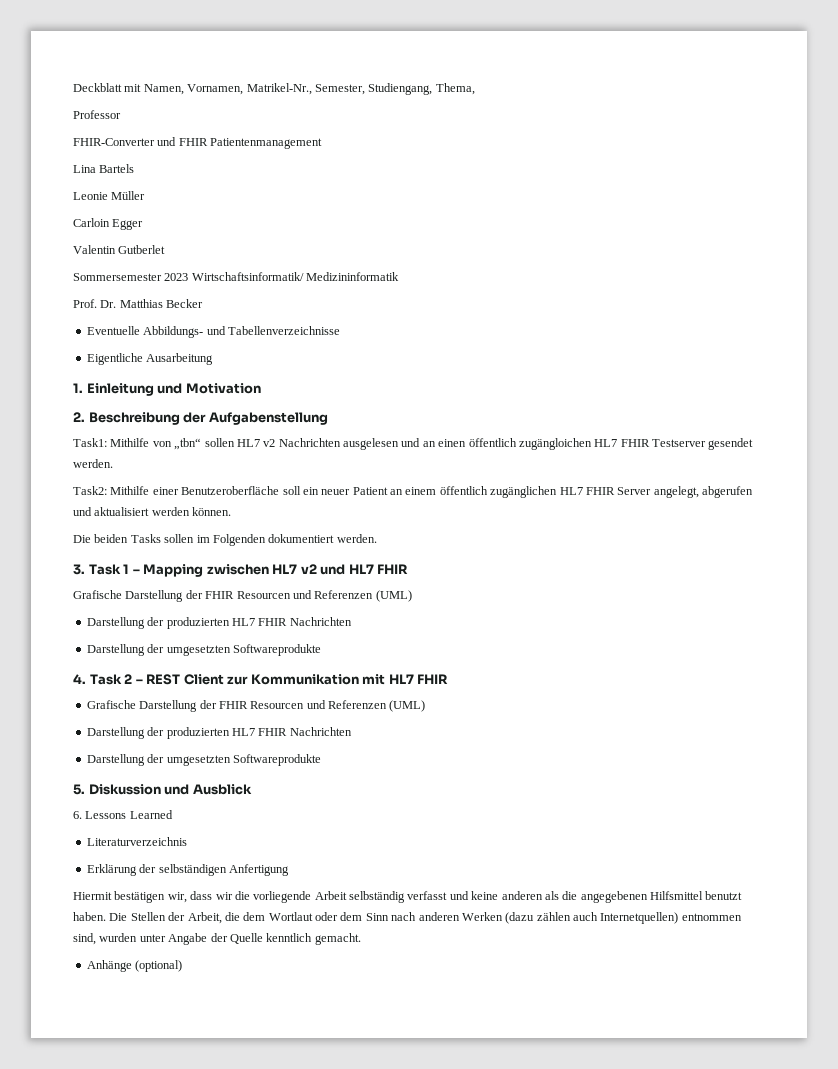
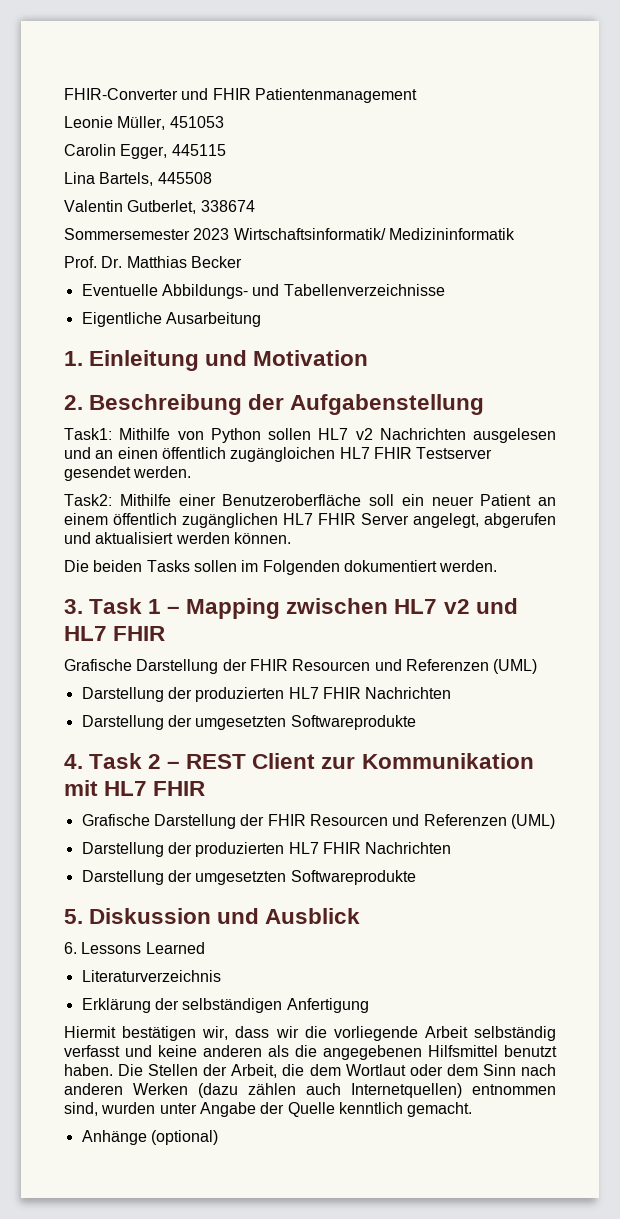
[73,83,475,95] [73,110,121,119] [73,137,323,149] [73,164,135,173] [73,191,146,200] [73,218,144,230] Deckblatt mit Namen, Vornamen, Matrikel-Nr., Semester, Studiengang, Thema, // Professor // FHIR-Converter und FHIR Patientenmanagement // Lina Bartels // Leonie Müller // Carloin Egger -> [64,88,417,103] [64,116,224,130] [64,144,226,159] [64,172,212,186] FHIR-Converter und FHIR Patientenmanagement // Leonie Müller, 451053 // Carolin Egger, 445115 // Lina Bartels, 445508
[118,245,166,254] Gutberlet -> [127,200,255,214] Gutberlet, 338674
[174,438,202,450] „tbn“ -> [210,428,261,443] Python

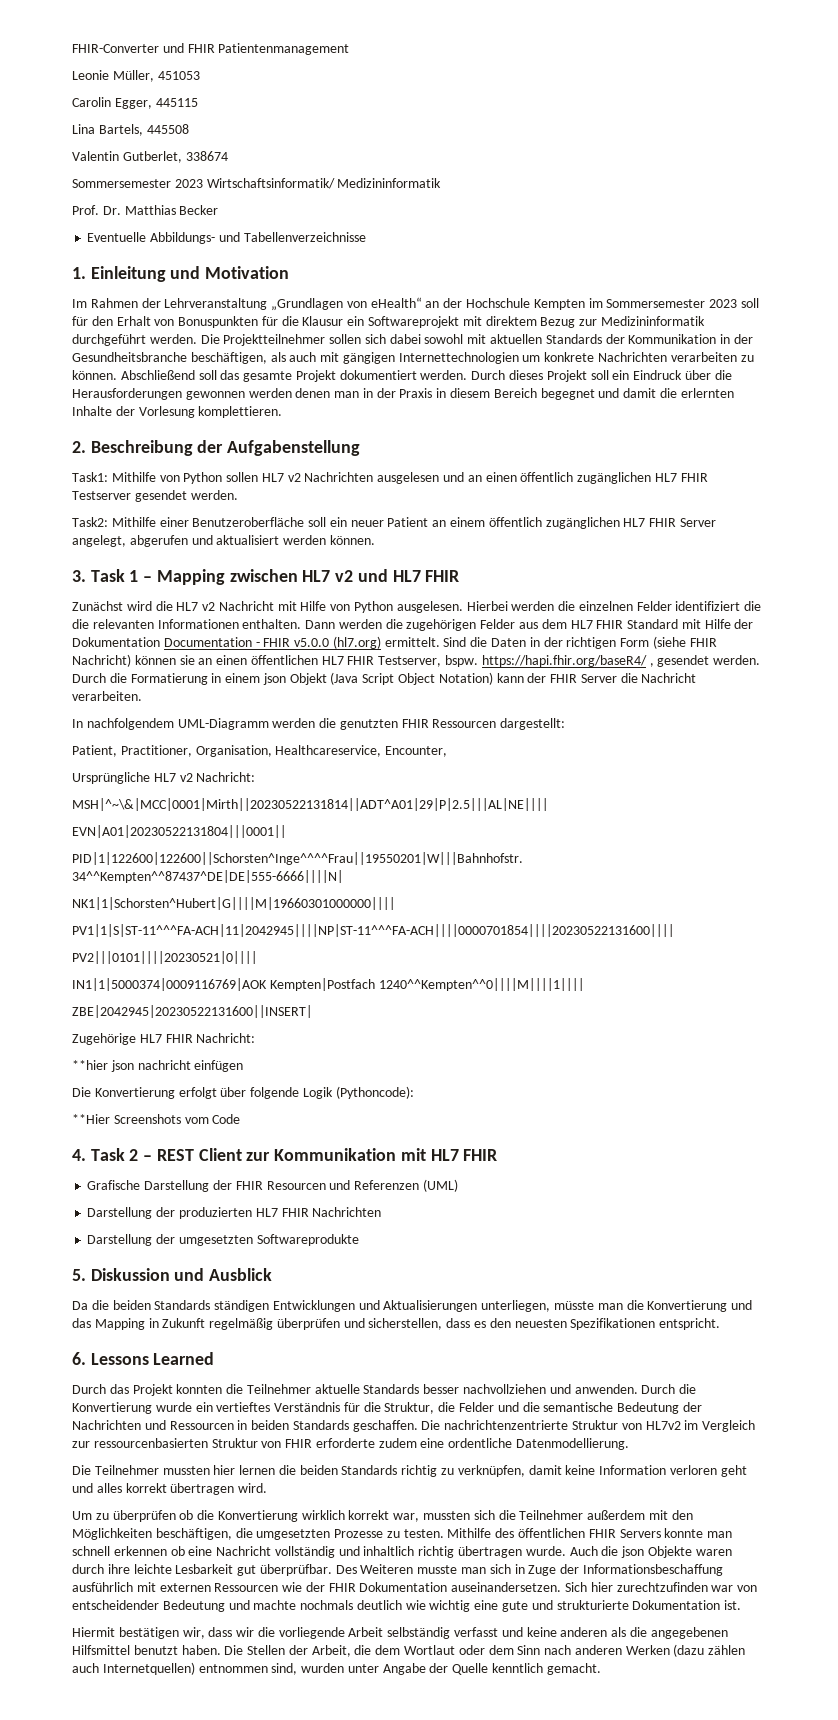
[81,312,261,327] // Eigentliche Ausarbeitung -> (366, 237) none
(369, 358) none -> [72,297,759,311] [72,316,705,328] [72,334,753,346] [72,352,754,364] [72,370,732,382] [72,388,734,400] [72,406,283,418] // Im Rahmen der Lehrveranstaltung „Grundlagen von eHealth“ an der Hochschule Kempten im Sommersemester 2023 soll für den Erhalt von Bonuspunkten für die Klausur ein Softwareprojekt mit direktem Bezug zur Medizininformatik durchgeführt werden. Die Projektteilnehmer sollen sich dabei sowohl mit aktuellen Standards der Kommunikation in der Gesundheitsbranche beschäftigen, als auch mit gängigen Internettechnologien um konkrete Nachrichten verarbeiten zu können. Abschließend soll das gesamte Projekt dokumentiert werden. Durch dieses Projekt soll ein Eindruck über die Herausforderungen gewonnen werden denen man in der Praxis in diesem Bereich begegnet und damit die erlernten Inhalte der Vorlesung komplettieren.
[230,447,336,462] zugängloichen -> [577,472,652,484] zugänglichen
[64,560,498,575] // Die beiden Tasks sollen im Folgenden dokumentiert werden. -> (375, 540) none
[64,659,538,674] [81,687,452,702] [81,715,416,730] Grafische Darstellung der FHIR Resourcen und Referenzen (UML) // Darstellung der produzierten HL7 FHIR Nachrichten // Darstellung der umgesetzten Softwareprodukte -> [72,601,762,613] [72,619,754,631] [72,636,717,649] [72,654,761,667] [72,672,697,685] [72,691,142,701] [72,718,566,730] [72,745,448,757] [72,772,256,784] [72,798,548,811] [72,825,286,838] [72,852,523,865] [72,870,343,883] [72,897,395,910] [72,924,674,937] [72,951,257,964] [72,978,584,991] [72,1005,312,1018] [72,1033,256,1045] [72,1060,244,1072] [72,1086,414,1099] [72,1114,241,1124] Zunächst wird die HL7 v2 Nachricht mit Hilfe von Python ausgelesen. Hierbei werden die einzelnen Felder identifiziert die die relevanten Informationen enthalten. Dann werden die zugehörigen Felder aus dem HL7 FHIR Standard mit Hilfe der Dokumentation Documentation - FHIR v5.0.0 (hl7.org) ermittelt. Sind die Daten in der richtigen Form (siehe FHIR Nachricht) können sie an einen öffentlichen HL7 FHIR Testserver, bspw. https://hapi.fhir.org/baseR4/ , gesendet werden. Durch die Formatierung in einem json Objekt (Java Script Object Notation) kann der FHIR Server die Nachricht verarbeiten. // In nachfolgendem UML-Diagramm werden die genutzten FHIR Ressourcen dargestellt: // Patient, Practitioner, Organisation, Healthcareservice, Encounter, // Ursprüngliche HL7 v2 Nachricht: // MSH|^~\&|MCC|0001|Mirth||20230522131814||ADT^A01|29|P|2.5|||AL|NE|||| // EVN|A01|20230522131804|||0001|| // PID|1|122600|122600||Schorsten^Inge^^^^Frau||19550201|W|||Bahnhofstr. 34^^Kempten^^87437^DE|DE|555-6666||||N| // NK1|1|Schorsten^Hubert|G||||M|19660301000000|||| // PV1|1|S|ST-11^^^FA-ACH|11|2042945||||NP|ST-11^^^FA-ACH||||0000701854||||20230522131600|||| // PV2|||0101||||20230521|0|||| // IN1|1|5000374|0009116769|AOK Kempten|Postfach 1240^^Kempten^^0||||M||||1|||| // ZBE|2042945|20230522131600||INSERT| // Zugehörige HL7 FHIR Nachricht: // **hier json nachricht einfügen // Die Konvertierung erfolgt über folgende Logik (Pythoncode): // **Hier Screenshots vom Code
[64,942,205,954] [81,970,221,982] [81,998,369,1013] 6. Lessons Learned // Literaturverzeichnis // Erklärung der selbständigen Anfertigung -> [72,1300,753,1312] [72,1318,721,1330] [72,1352,215,1365] [72,1384,697,1396] [72,1402,702,1414] [72,1420,756,1432] [72,1438,630,1450] [72,1465,747,1477] [72,1483,268,1495] [72,1510,693,1522] [72,1528,733,1540] [72,1546,732,1558] [72,1564,723,1576] [72,1582,758,1592] [72,1600,742,1612] Da die beiden Standards ständigen Entwicklungen und Aktualisierungen unterliegen, müsste man die Konvertierung und das Mapping in Zukunft regelmäßig überprüfen und sicherstellen, dass es den neuesten Spezifikationen entspricht. // 6. Lessons Learned // Durch das Projekt konnten die Teilnehmer aktuelle Standards besser nachvollziehen und anwenden. Durch die Konvertierung wurde ein vertieftes Verständnis für die Struktur, die Felder und die semantische Bedeutung der Nachrichten und Ressourcen in beiden Standards geschaffen. Die nachrichtenzentrierte Struktur von HL7v2 im Vergleich zur ressourcenbasierten Struktur von FHIR erforderte zudem eine ordentliche Datenmodellierung. // Die Teilnehmer mussten hier lernen die beiden Standards richtig zu verknüpfen, damit keine Information verloren geht und alles korrekt übertragen wird. // Um zu überprüfen ob die Konvertierung wirklich korrekt war, mussten sich die Teilnehmer außerdem mit den Möglichkeiten beschäftigen, die umgesetzten Prozesse zu testen. Mithilfe des öffentlichen FHIR Servers konnte man schnell erkennen ob eine Nachricht vollständig und inhaltlich richtig übertragen wurde. Auch die json Objekte waren durch ihre leichte Lesbarkeit gut überprüfbar. Des Weiteren musste man sich in Zuge der Informationsbeschaffung ausführlich mit externen Ressourcen wie der FHIR Dokumentation auseinandersetzen. Sich hier zurechtzufinden war von entscheidender Bedeutung und machte nochmals deutlich wie wichtig eine gute und strukturierte Dokumentation ist.
[81,1130,218,1145] // Anhänge (optional) -> (601, 1669) none

